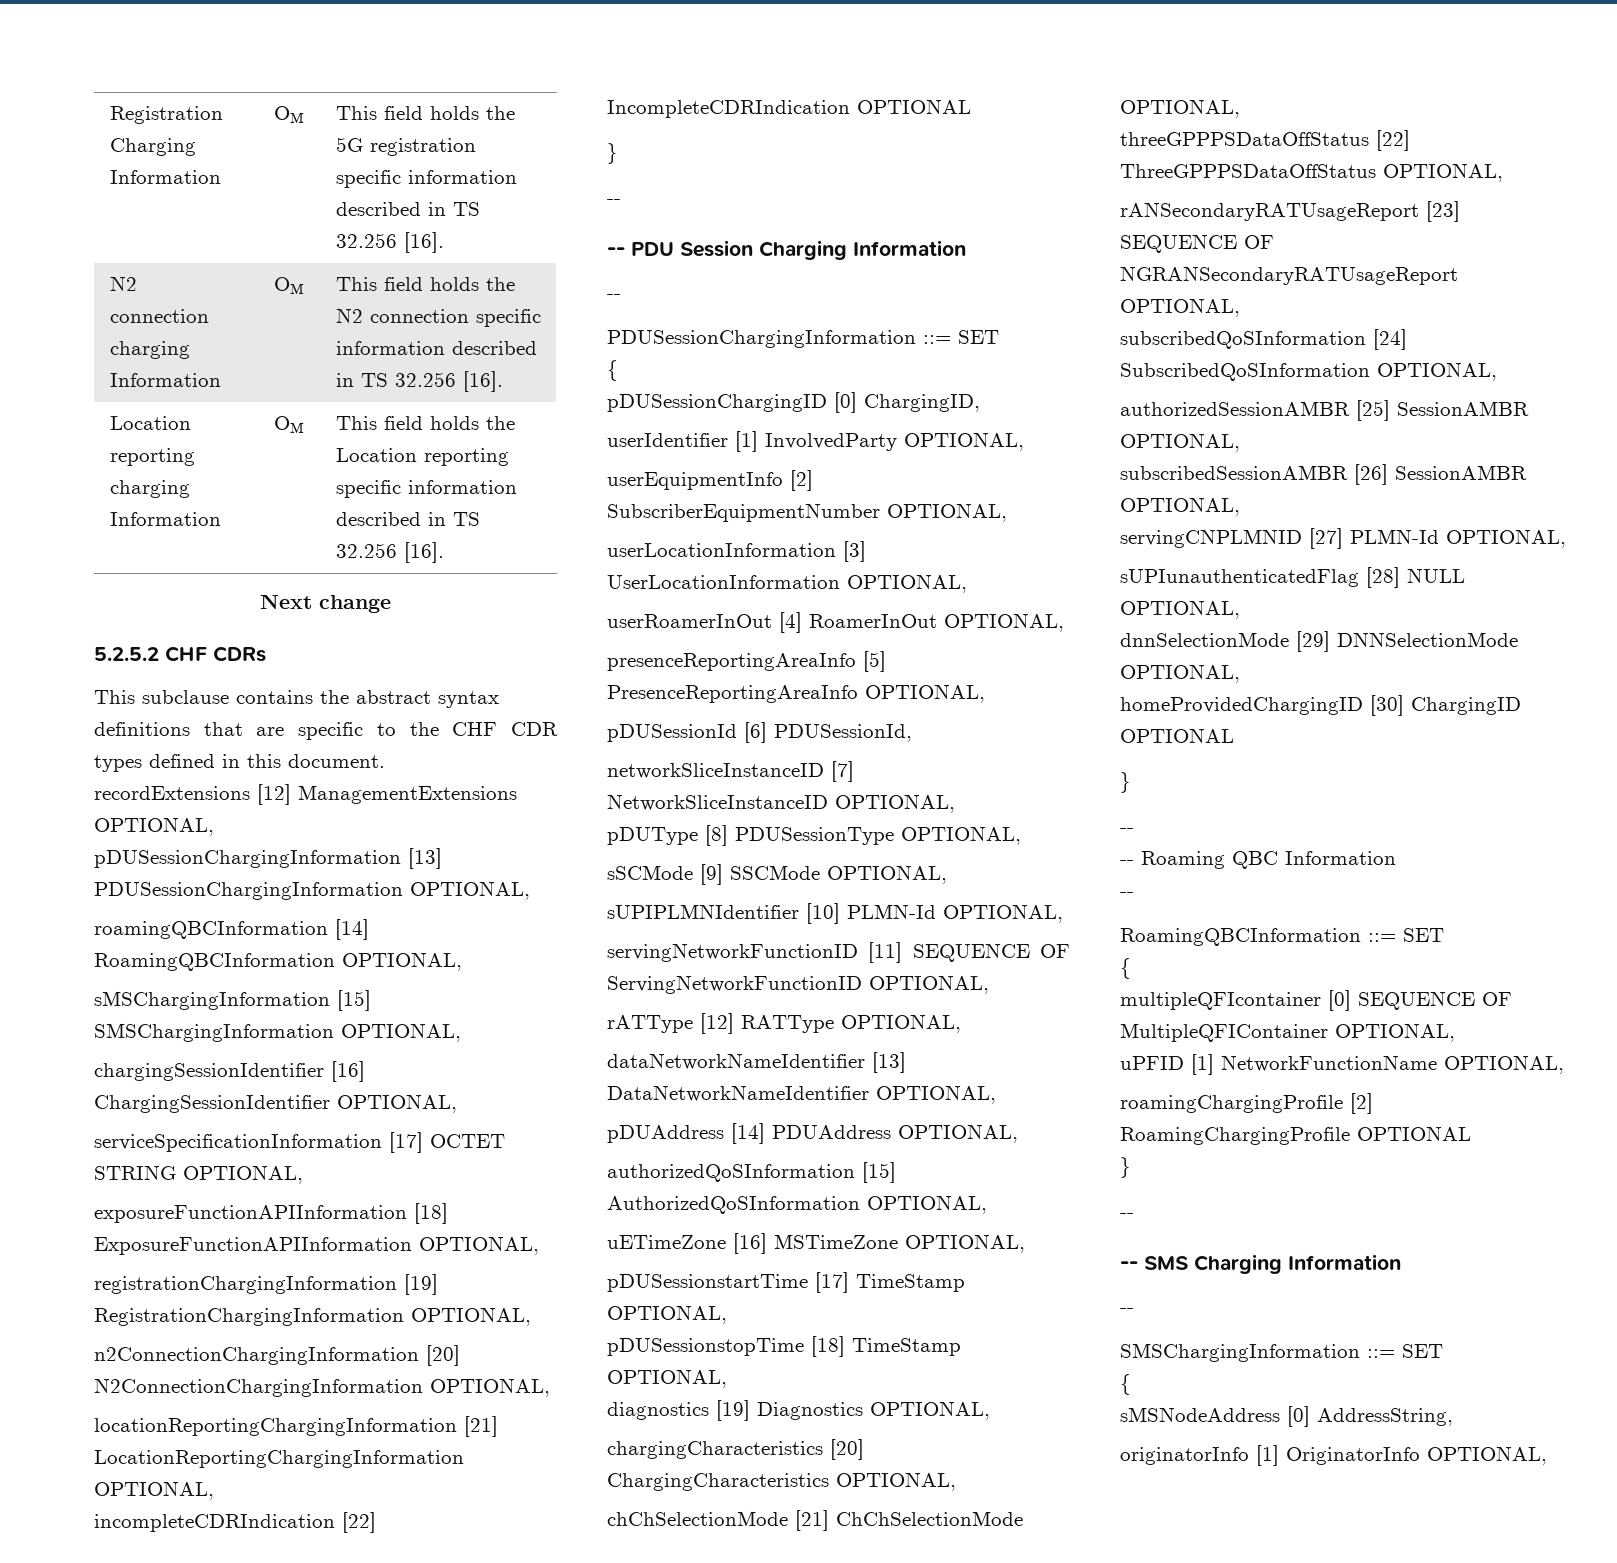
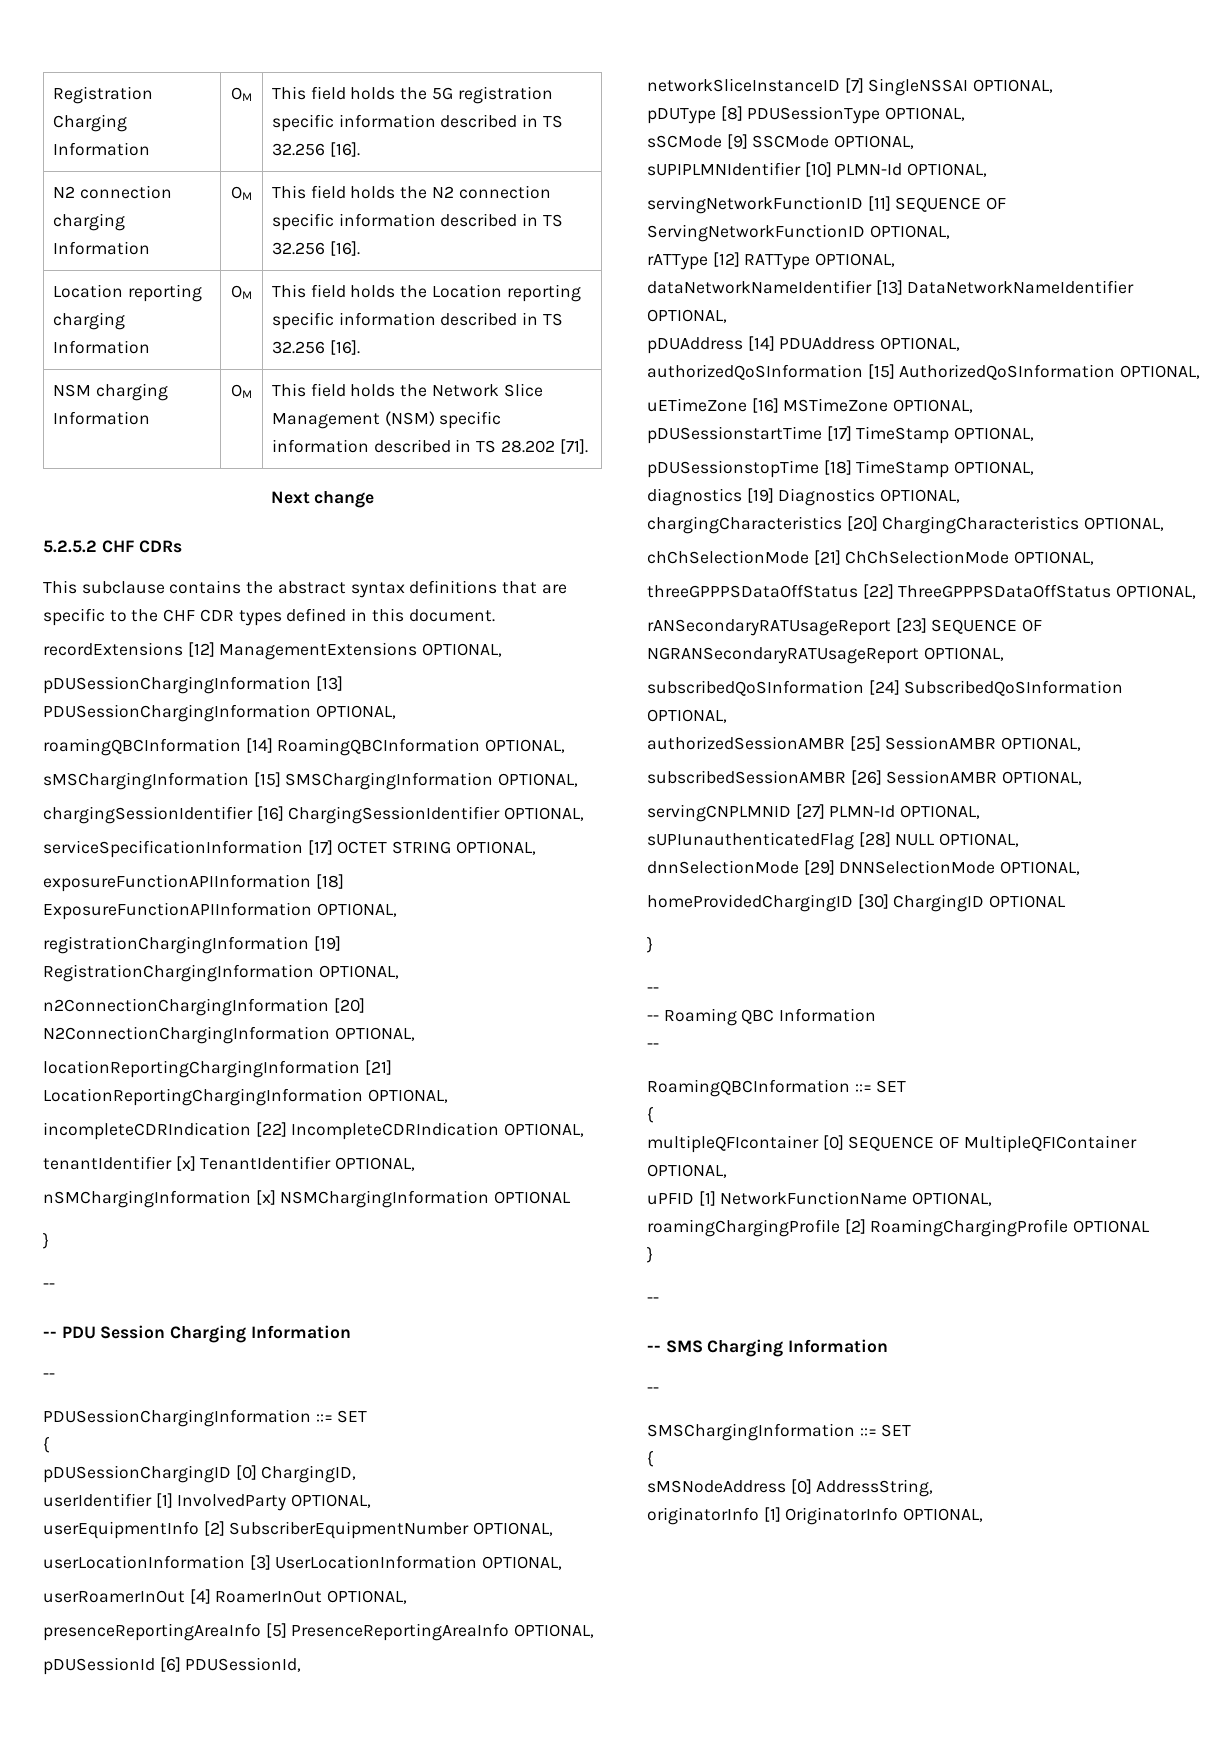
(444, 552) none -> [53,383,168,401] [53,411,151,425] [231,384,252,398] [272,383,543,397] [272,411,502,429] [272,439,588,454] // NSM charging Information | OM | This field holds the Network Slice Management (NSM) specific information described in TS 28.202 [71].
(850, 109) none -> [504,1123,585,1137] [43,1156,416,1171] [43,1190,490,1208] OPTIONAL, // tenantIdentifier [x] TenantIdentifier OPTIONAL, // nSMChargingInformation [x] NSMChargingInformation
[607,794,828,811] NetworkSliceInstanceID -> [868,78,969,96] SingleNSSAI

